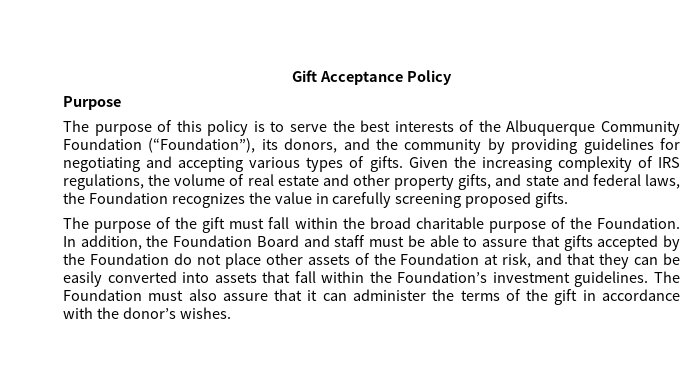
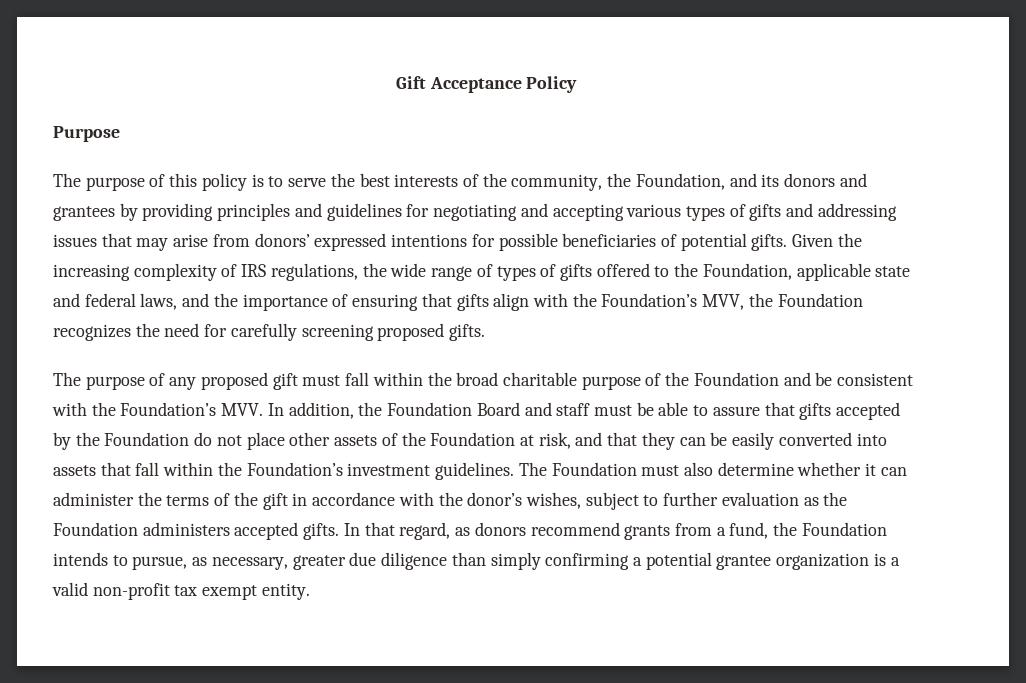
[506,120,680,136] [63,138,578,154] Albuquerque Community Foundation (“Foundation”), its donors, and the community by providing -> [511,173,867,191] [53,203,322,221] community, the Foundation, and its donors and grantees by providing principles and
(365, 162) none -> [749,203,897,221] [53,233,747,251] gifts and addressing issues that may arise from donors’ expressed intentions for possible beneficiaries of potential
[174,174,681,190] volume of real estate and other property gifts, and state and federal laws, -> [390,263,911,281] [53,293,745,311] wide range of types of gifts offered to the Foundation, applicable state and federal laws, and the importance of ensuring that gifts align with the Foundation’s MVV,
[274,192,329,204] value in -> [164,323,228,337] need for
[175,217,198,229] the -> [169,372,268,390] any proposed
[596,217,680,229] Foundation. -> [693,372,914,386] [52,402,264,416] Foundation and be consistent with the Foundation’s MVV.
[222,289,303,301] assure that -> [717,462,862,476] determine whether
[179,307,231,319] wishes. -> [525,492,848,510] [53,522,887,540] [53,552,900,570] [52,582,310,600] wishes, subject to further evaluation as the Foundation administers accepted gifts. In that regard, as donors recommend grants from a fund, the Foundation intends to pursue, as necessary, greater due diligence than simply confirming a potential grantee organization is a valid non-profit tax exempt entity.

